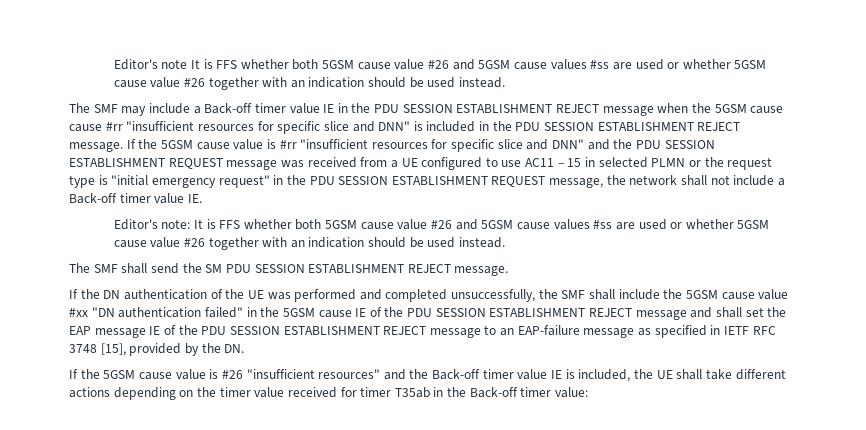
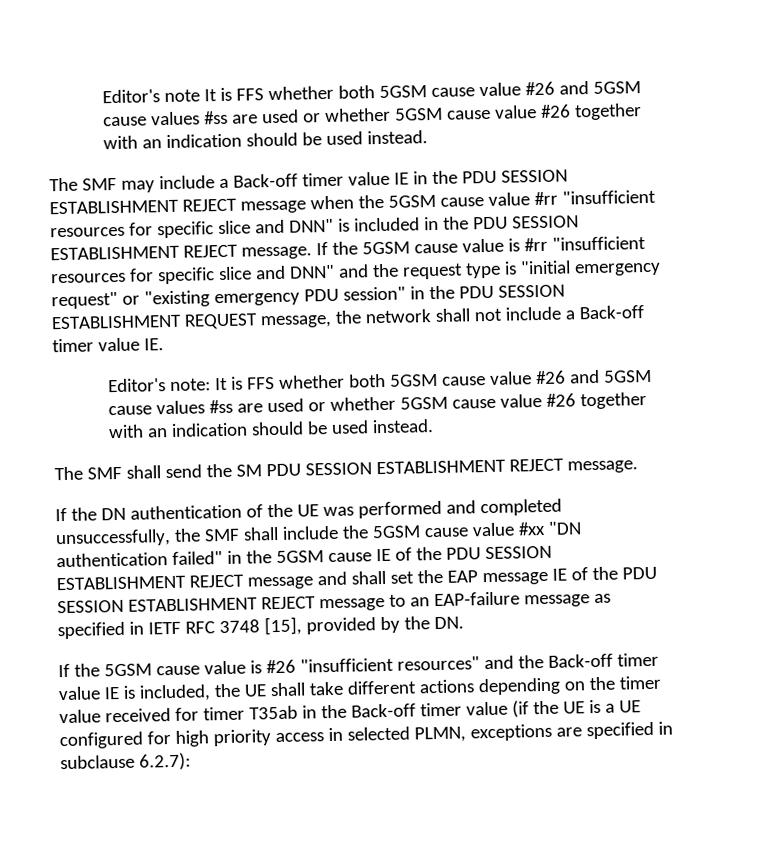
[69,124,102,132] cause -> [487,192,530,206] value
[635,140,715,149] [69,157,724,170] PDU SESSION ESTABLISHMENT REQUEST message was received from a UE configured to use AC11 – 15 in selected PLMN or the -> (399, 270) none
(270, 181) none -> [121,286,406,308] or "existing emergency PDU session"
[555,387,589,398] value: -> [465,699,641,718] [59,721,673,750] [60,752,191,771] value (if the UE is a UE configured for high priority access in selected PLMN, exceptions are specified in subclause 6.2.7):

